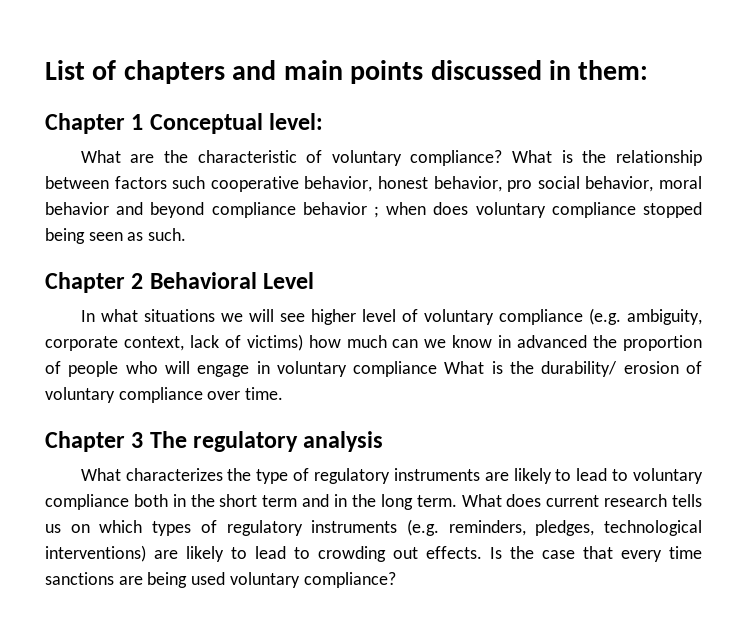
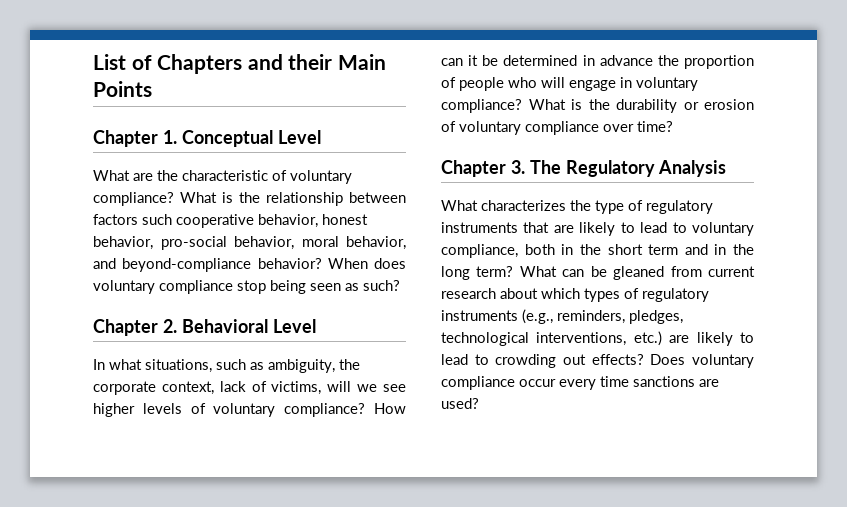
[123,60,649,84] [45,113,324,134] chapters and main points discussed in them: // Chapter 1 Conceptual level: -> [157,54,386,74] [93,81,152,97] [93,130,321,147] Chapters and their Main Points // Chapter 1. Conceptual Level
[507,176,703,192] [45,202,427,218] pro social behavior, moral behavior and beyond compliance behavior ; when -> [160,236,406,250] [93,258,368,272] pro-social behavior, moral behavior, and beyond-compliance behavior? When
[643,202,702,218] stopped -> [237,280,266,294] stop
[148,228,187,241] [45,272,144,293] such. // Chapter 2 -> [363,280,400,291] [93,319,177,336] such? // Chapter 2.
[143,308,702,325] [45,334,588,351] situations we will see higher level of voluntary compliance (e.g. ambiguity, corporate context, lack of victims) how much can we know in advanced -> [145,359,360,373] [93,381,406,395] [93,403,406,417] [441,55,653,66] situations, such as ambiguity, the corporate context, lack of victims, will we see higher levels of voluntary compliance? How can it be determined in advance
[353,361,618,377] compliance What is the durability/ -> [441,99,699,113] compliance? What is the durability or
[245,387,284,400] [45,431,384,452] time. // Chapter 3 The regulatory analysis -> [637,121,673,132] [441,160,727,177] time? // Chapter 3. The Regulatory Analysis
(480, 474) none -> [523,222,550,233] that
[45,494,129,510] compliance -> [441,244,518,258] compliance,
[416,494,703,507] [45,524,90,533] term. What does current research tells us on -> [476,266,755,280] [441,288,538,299] term? What can be gleaned from current research about
[406,519,439,536] (e.g. -> [522,309,553,324] (e.g.,
[45,545,146,562] interventions) -> [536,331,662,346] interventions, etc.)
[426,546,702,562] [45,572,396,588] effects. Is the case that every time sanctions are being used voluntary compliance? -> [591,354,754,368] [441,376,719,390] [441,398,479,409] effects? Does voluntary compliance occur every time sanctions are used?

